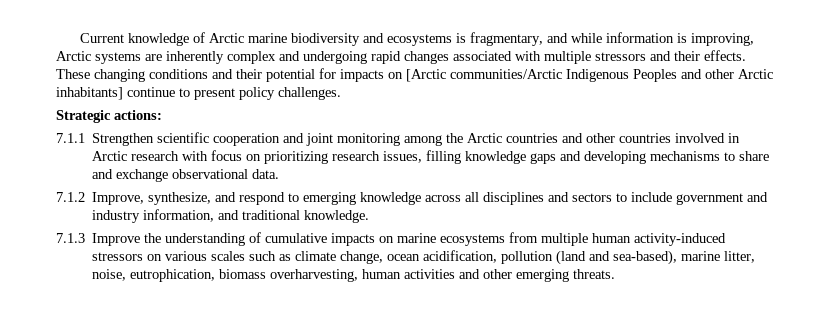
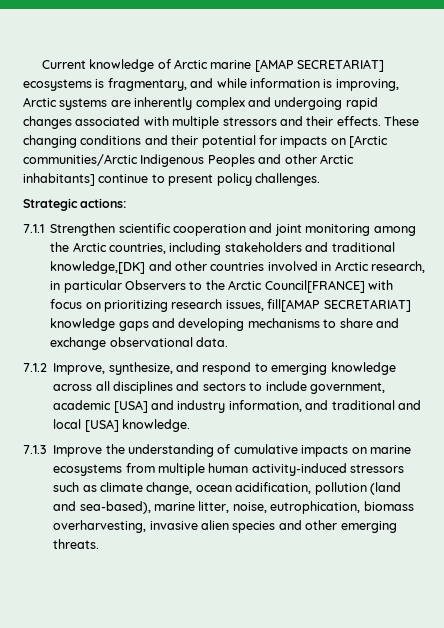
[291,33,385,46] biodiversity and -> [254,59,385,72] [AMAP SECRETARIAT]
[506,133,559,143] countries -> [109,242,395,255] [50,261,146,274] countries, including stakeholders and traditional knowledge,[DK]
[131,151,180,161] research -> [370,261,425,273] [50,280,365,293] research, in particular Observers to the Arctic Council[FRANCE]
[426,150,462,164] filling -> [267,299,411,312] fill[AMAP SECRETARIAT]
[676,193,744,205] government -> [309,382,385,394] [53,400,148,413] government, academic [USA]
(301, 215) none -> [397,400,421,410] [53,419,119,432] and local [USA]
[147,251,246,261] on various scales -> (405, 468) none
[362,269,456,279] human activities -> [149,520,276,533] invasive alien species

